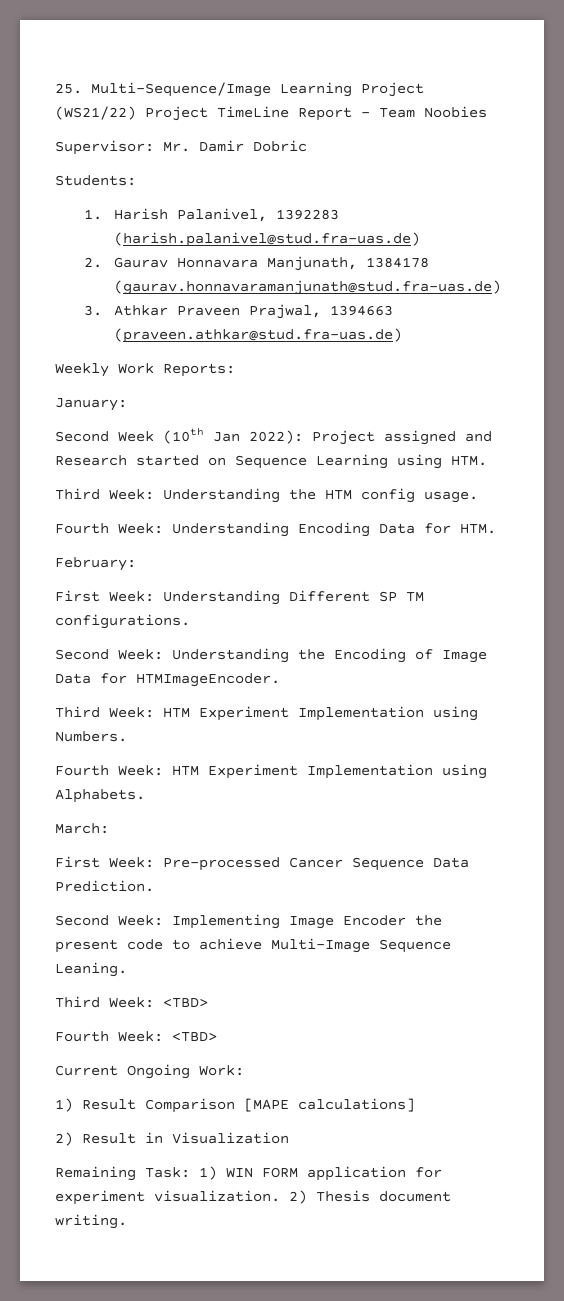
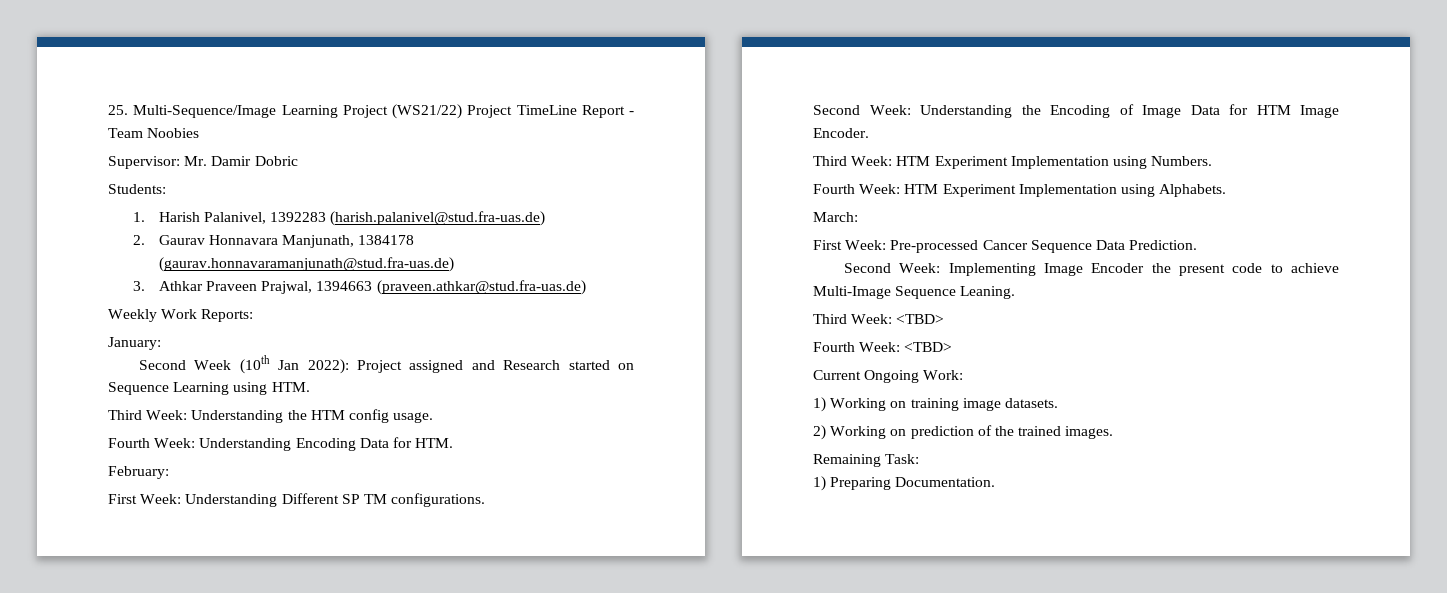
[136,673,280,687] HTMImageEncoder. -> [1256,105,1339,118] [813,128,869,138] HTM Image Encoder.
[82,1098,415,1113] [55,1132,289,1146] [55,1166,442,1181] [55,1190,451,1205] [55,1214,127,1229] Result Comparison [MAPE calculations] // 2) Result in Visualization // Remaining Task: 1) WIN FORM application for experiment visualization. 2) Thesis document writing. -> [830,398,1058,411] [813,425,1114,440] [813,454,920,467] [813,476,996,491] Working on training image datasets. // 2) Working on prediction of the trained images. // Remaining Task: // 1) Preparing Documentation.

